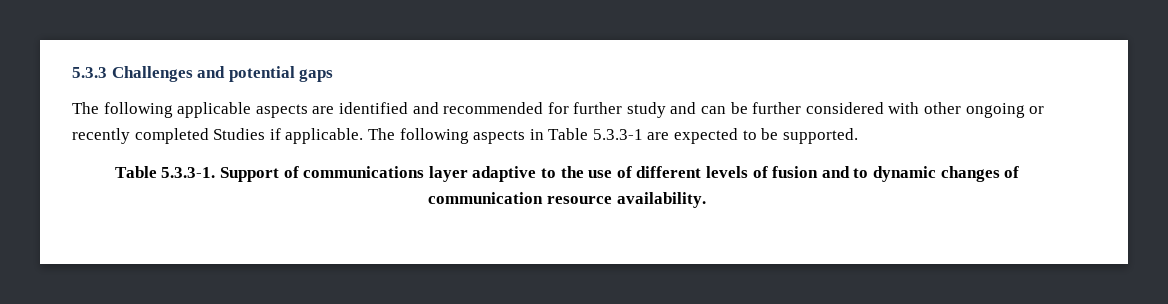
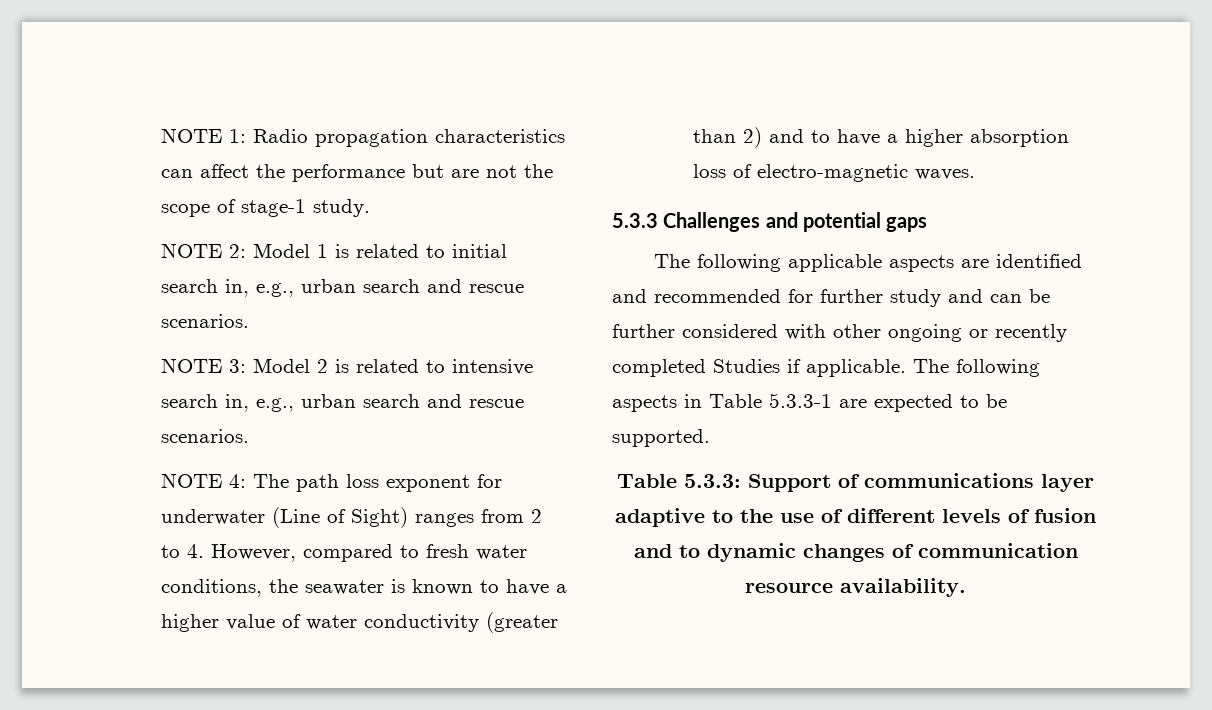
(72, 72) none -> [160,128,565,147] [160,164,553,182] [160,199,370,217] [160,243,507,258] [160,279,524,297] [160,314,249,328] [160,358,533,375] [160,394,524,412] [160,429,249,443] [160,473,502,492] [160,507,542,528] [160,544,527,562] [160,579,567,597] [160,612,558,633] [692,127,1069,148] [692,164,975,182] NOTE 1: Radio propagation characteristics can affect the performance but are not the scope of stage-1 study. // NOTE 2: Model 1 is related to initial search in, e.g., urban search and rescue scenarios. // NOTE 3: Model 2 is related to intensive search in, e.g., urban search and rescue scenarios. // NOTE 4: The path loss exponent for underwater (Line of Sight) ranges from 2 to 4. However, compared to fresh water conditions, the seawater is known to have a higher value of water conductivity (greater than 2) and to have a higher absorption loss of electro-magnetic waves. //
[161,167,216,178] 5.3.3-1. -> [684,474,741,488] 5.3.3:

